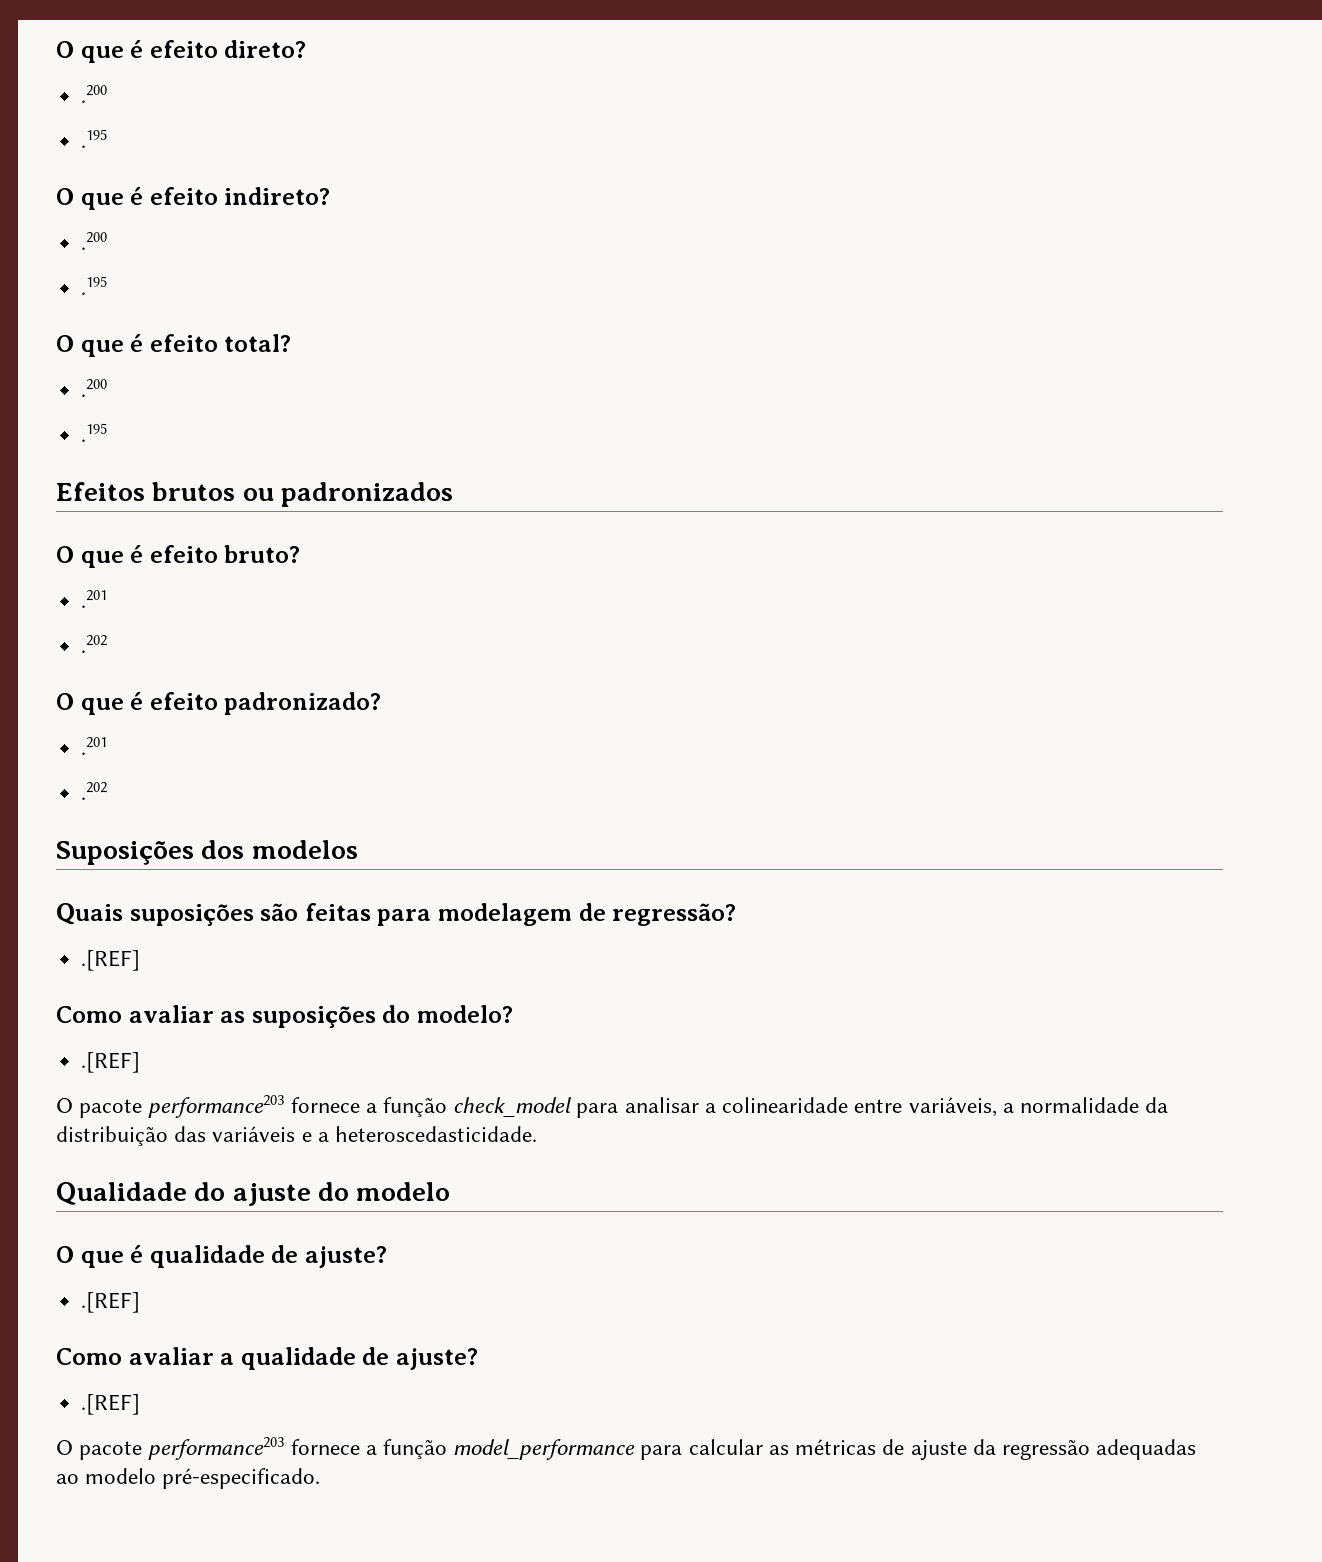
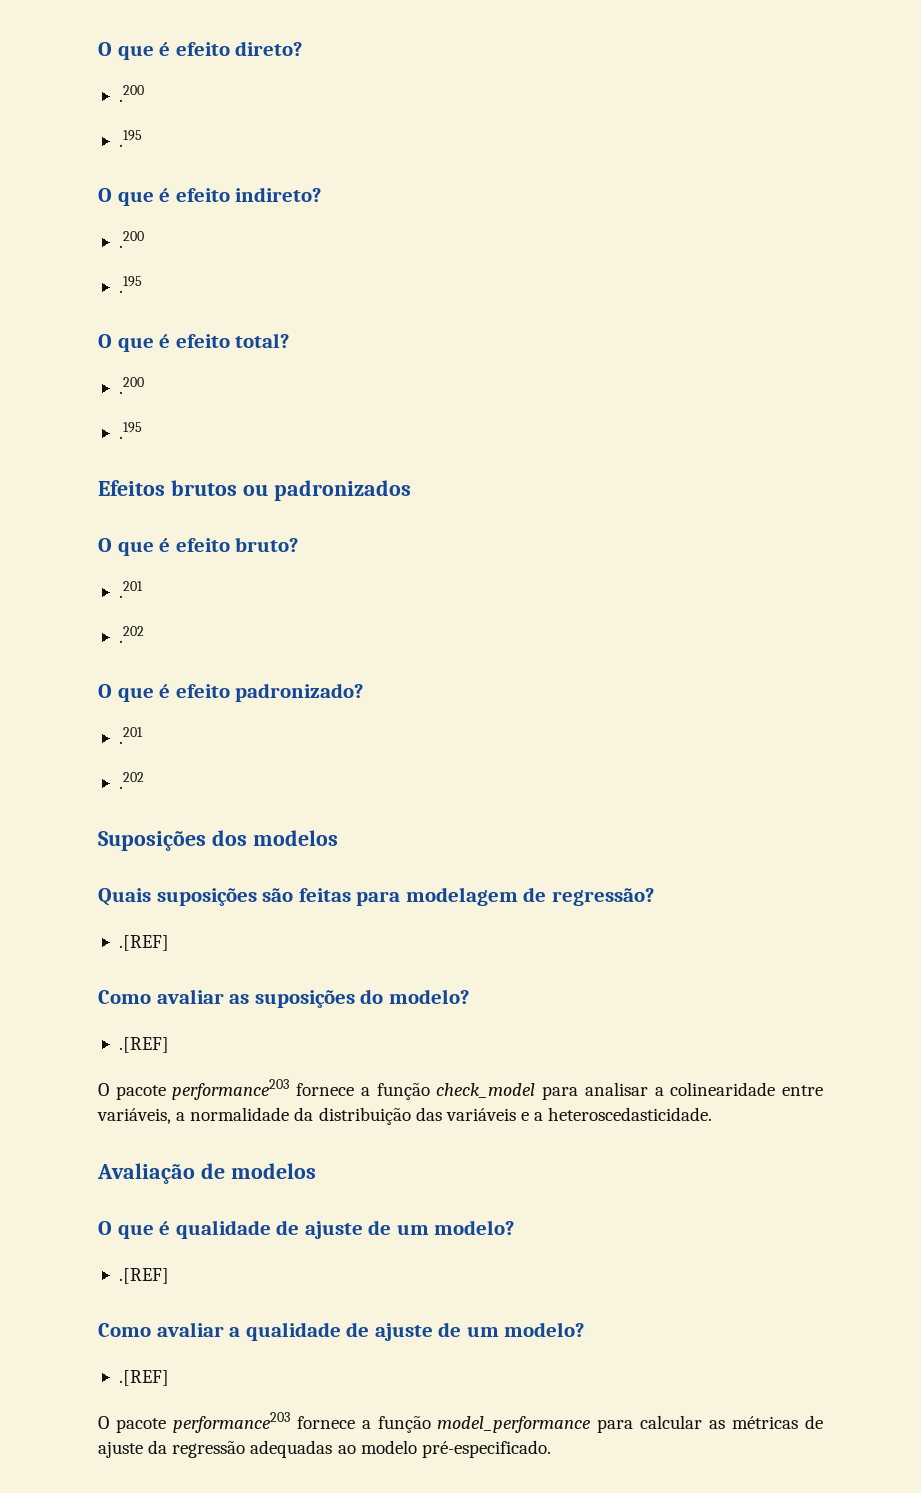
[56,1182,451,1206] Qualidade do ajuste do modelo -> [97,1163,316,1184] Avaliação de modelos
[305,1246,388,1268] ajuste? -> [304,1220,515,1239] ajuste de um modelo?
[396,1348,479,1370] ajuste? -> [374,1322,585,1341] ajuste de um modelo?

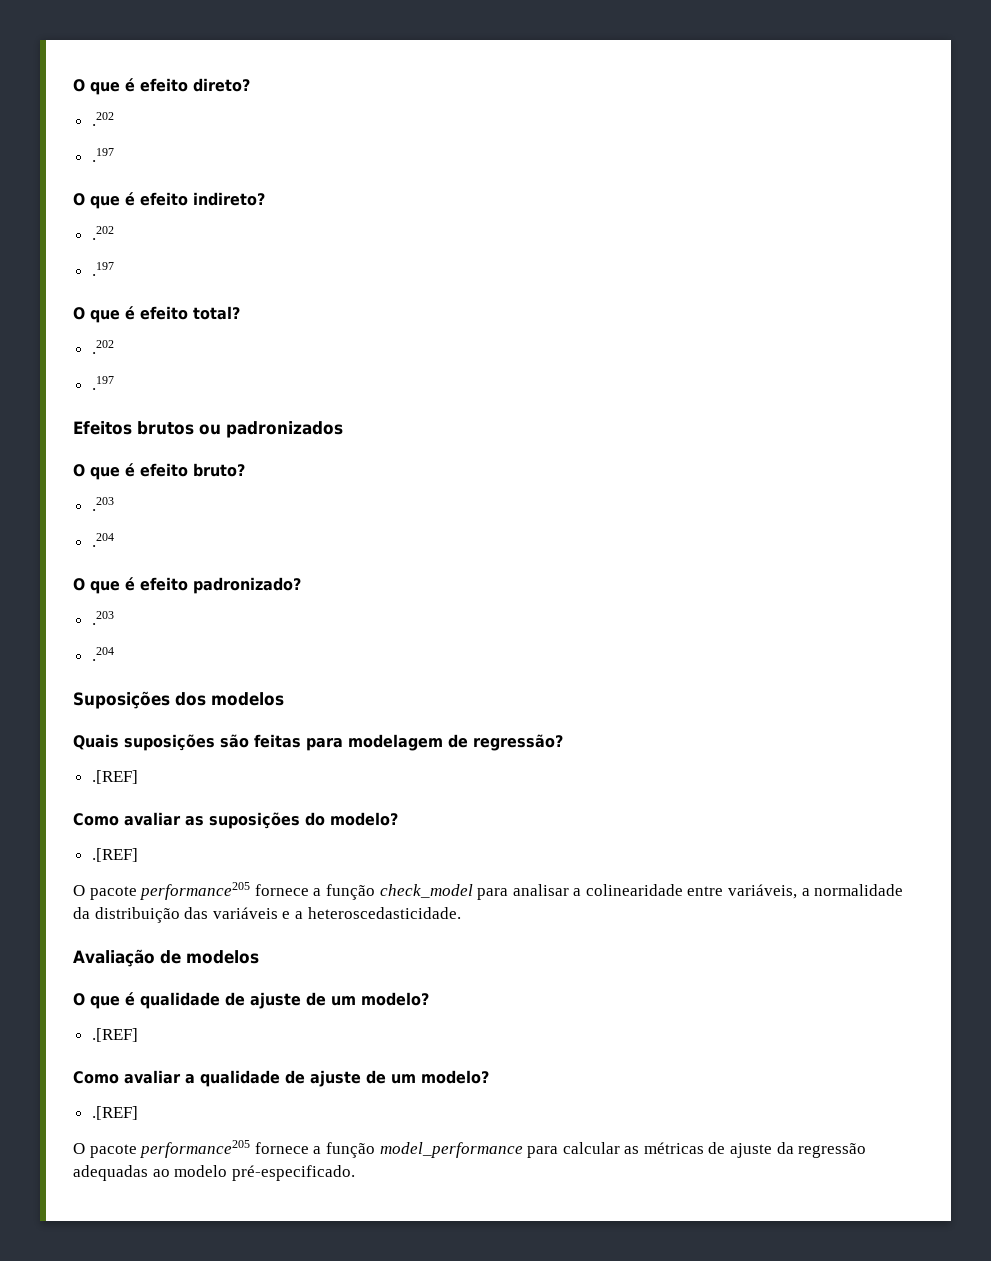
[118,85,144,102] [118,130,142,147] .200 // .195 -> [91,112,114,126] [91,148,114,162] .202 // .197
[118,231,144,248] [118,276,142,293] .200 // .195 -> [91,226,114,240] [91,262,114,276] .202 // .197
[118,377,144,394] [118,422,142,439] .200 // .195 -> [91,340,114,354] [91,376,114,390] .202 // .197
[118,581,143,598] [118,626,144,643] .201 // .202 -> [91,497,114,511] [91,533,114,547] .203 // .204
[118,727,143,744] [118,772,144,789] .201 // .202 -> [91,611,114,625] [91,647,114,661] .203 // .204
[172,1079,290,1100] performance203 -> [140,882,251,900] performance205
[172,1412,290,1433] performance203 -> [140,1140,251,1158] performance205

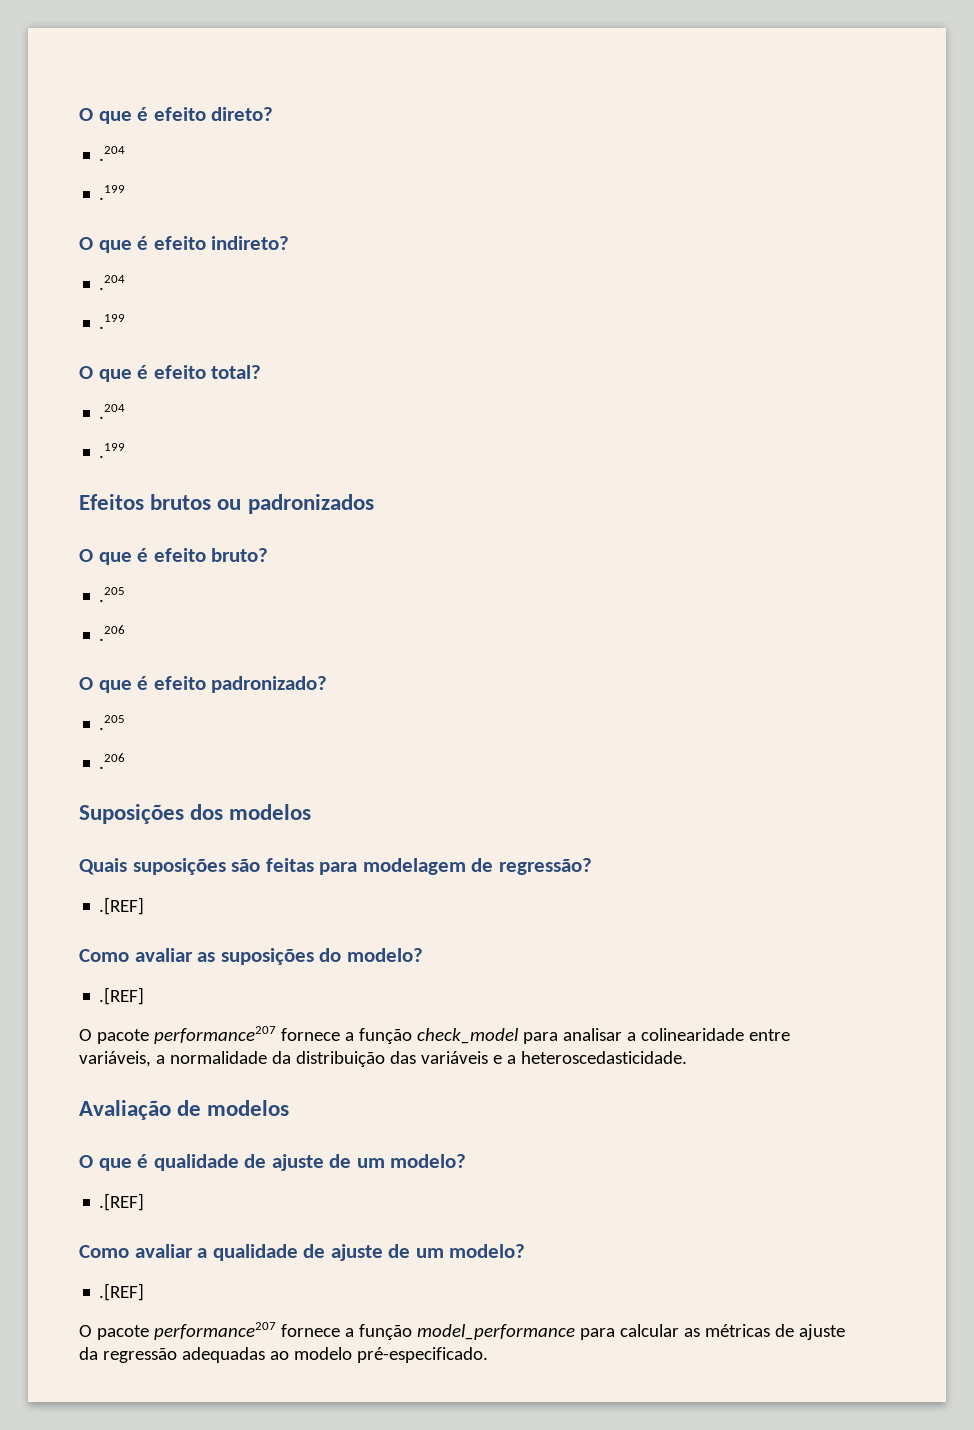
[91,112,114,126] [91,148,114,162] .202 // .197 -> [99,146,126,161] [99,185,126,200] .204 // .199
[91,226,114,240] [91,262,114,276] .202 // .197 -> [99,275,126,290] [99,314,126,329] .204 // .199
[91,340,114,354] [91,376,114,390] .202 // .197 -> [99,404,126,419] [99,443,126,458] .204 // .199
[91,497,114,511] [91,533,114,547] .203 // .204 -> [99,587,126,602] [99,625,126,641] .205 // .206
[91,611,114,625] [91,647,114,661] .203 // .204 -> [99,715,126,730] [99,753,126,769] .205 // .206
[140,882,251,900] performance205 -> [153,1026,276,1044] performance207
[140,1140,251,1158] performance205 -> [153,1322,276,1340] performance207

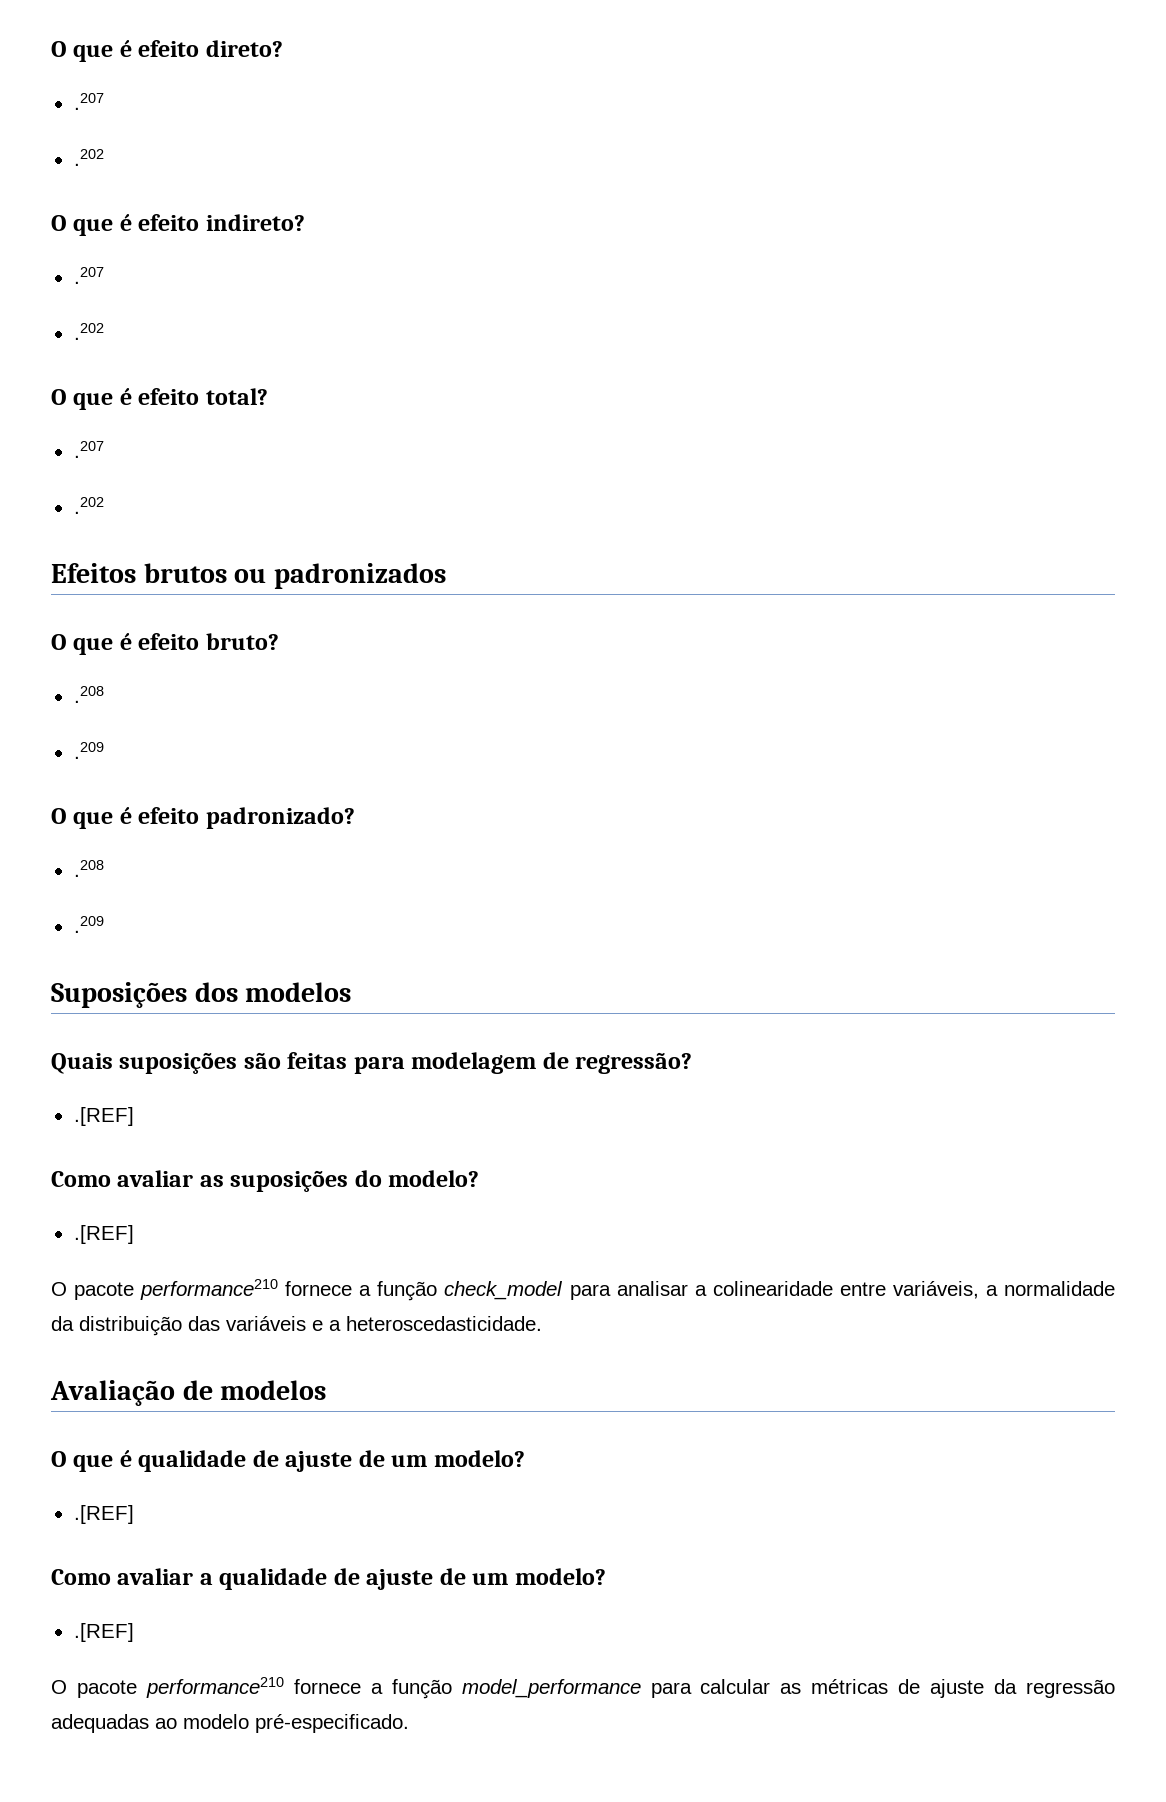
[99,146,126,161] [99,185,126,200] .204 // .199 -> [73,93,104,110] [73,149,104,166] .207 // .202
[99,275,126,290] [99,314,126,329] .204 // .199 -> [73,267,104,284] [73,323,104,340] .207 // .202
[99,404,126,419] [99,443,126,458] .204 // .199 -> [73,441,104,458] [73,497,104,514] .207 // .202
[99,587,126,602] [99,625,126,641] .205 // .206 -> [73,686,104,703] [73,742,104,759] .208 // .209
[99,715,126,730] [99,753,126,769] .205 // .206 -> [73,860,104,877] [73,916,104,933] .208 // .209
[153,1026,276,1044] performance207 -> [140,1279,279,1300] performance210
[153,1322,276,1340] performance207 -> [145,1677,284,1698] performance210

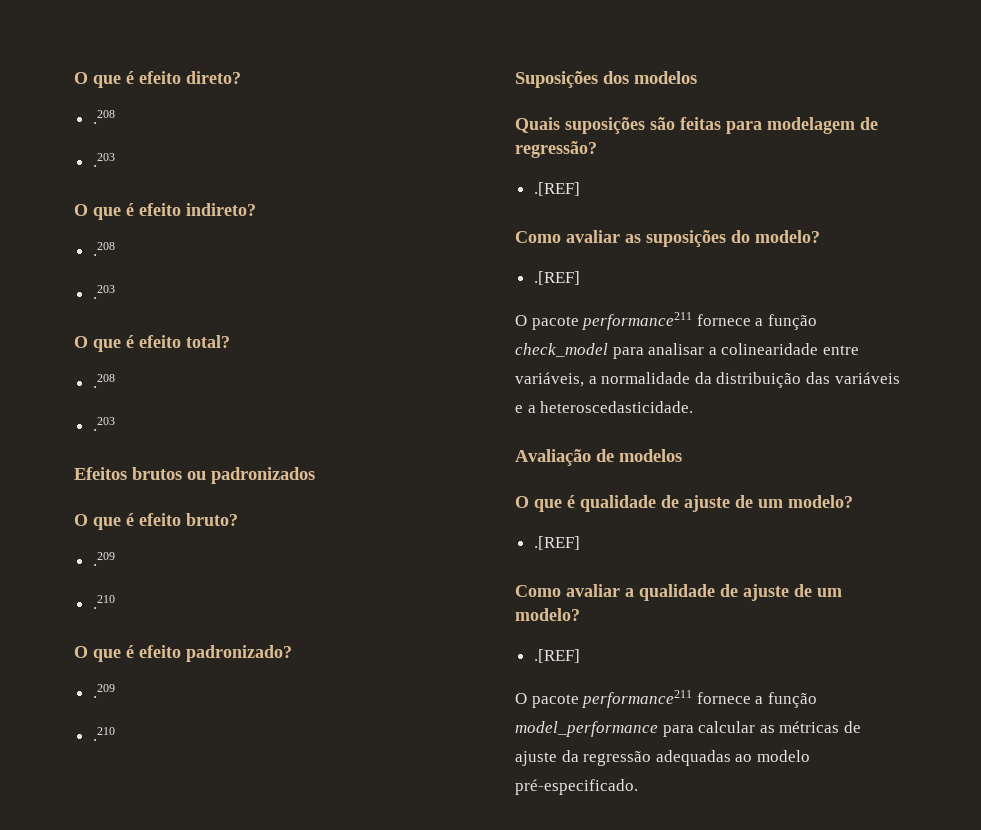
[73,93,104,110] [73,149,104,166] .207 // .202 -> [92,110,115,124] [92,153,115,167] .208 // .203
[73,267,104,284] [73,323,104,340] .207 // .202 -> [92,242,115,256] [92,285,115,299] .208 // .203
[73,441,104,458] [73,497,104,514] .207 // .202 -> [92,374,115,388] [92,417,115,431] .208 // .203
[73,686,104,703] [73,742,104,759] .208 // .209 -> [92,552,115,566] [92,595,115,609] .209 // .210
[73,860,104,877] [73,916,104,933] .208 // .209 -> [92,684,115,698] [92,727,115,741] .209 // .210
[140,1279,279,1300] performance210 -> [582,312,693,330] performance211
[145,1677,284,1698] performance210 -> [582,690,693,708] performance211

